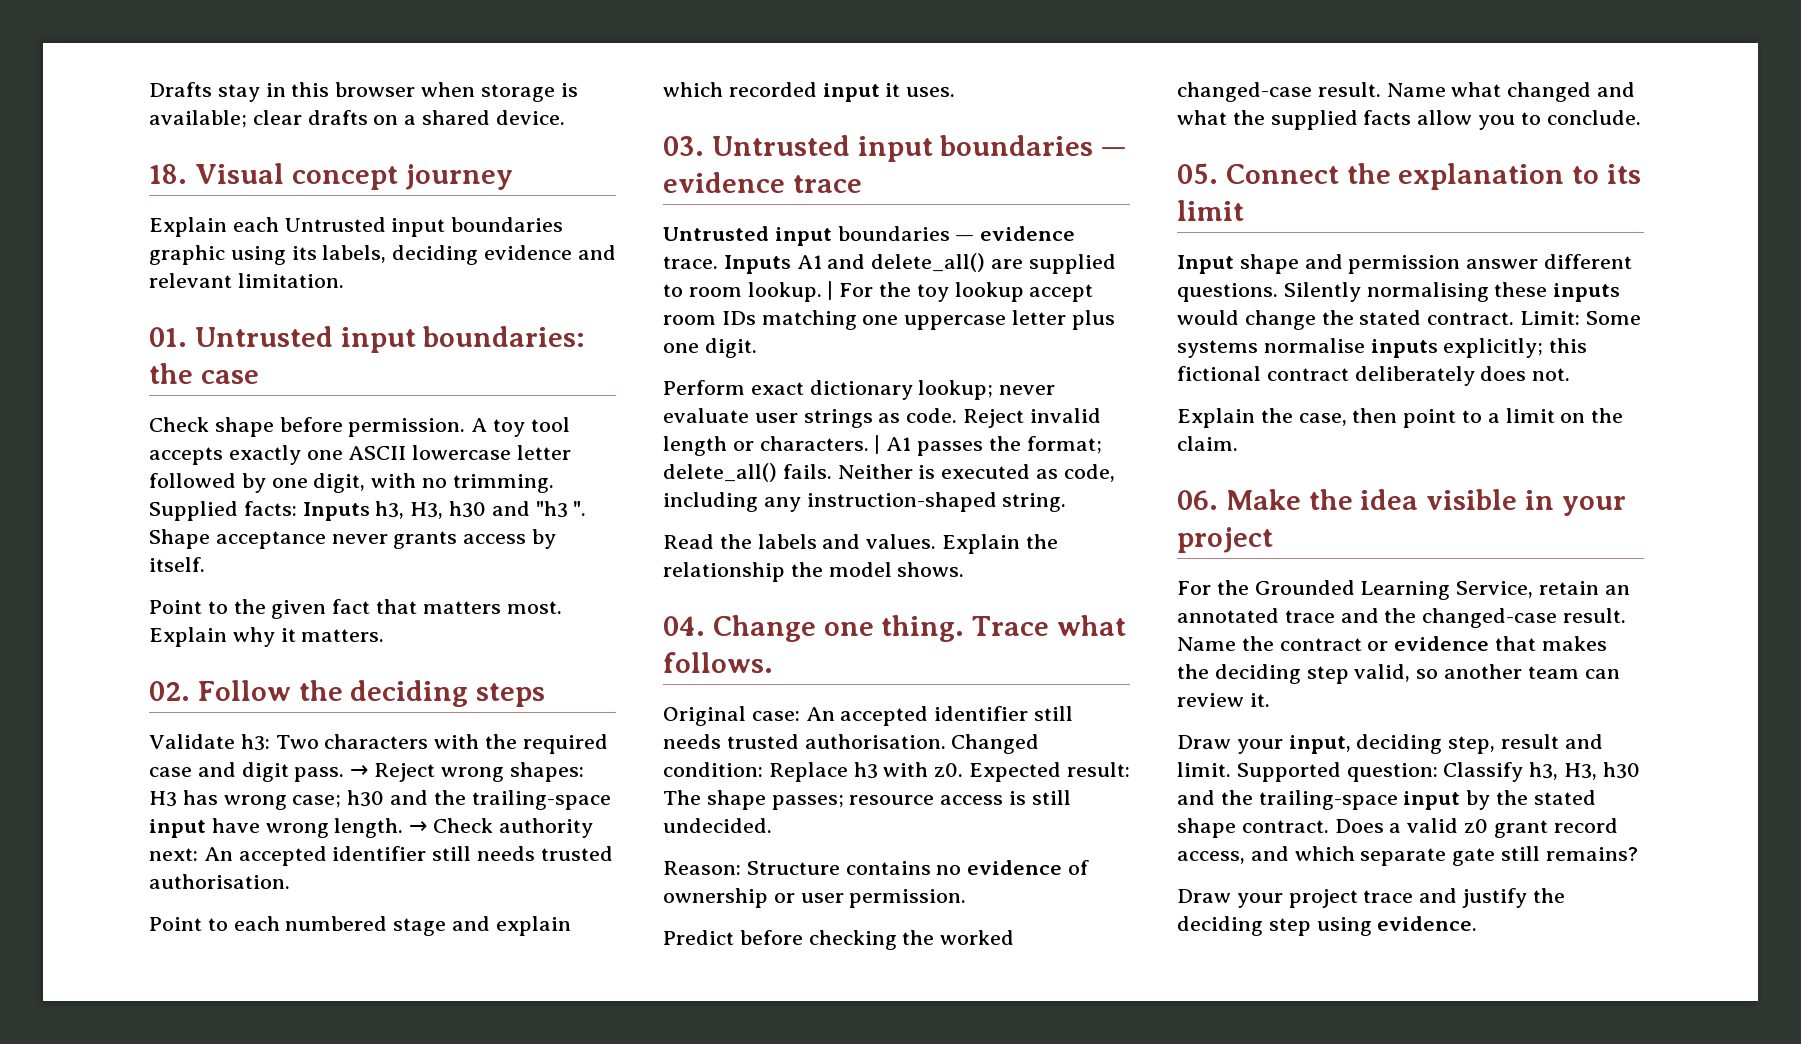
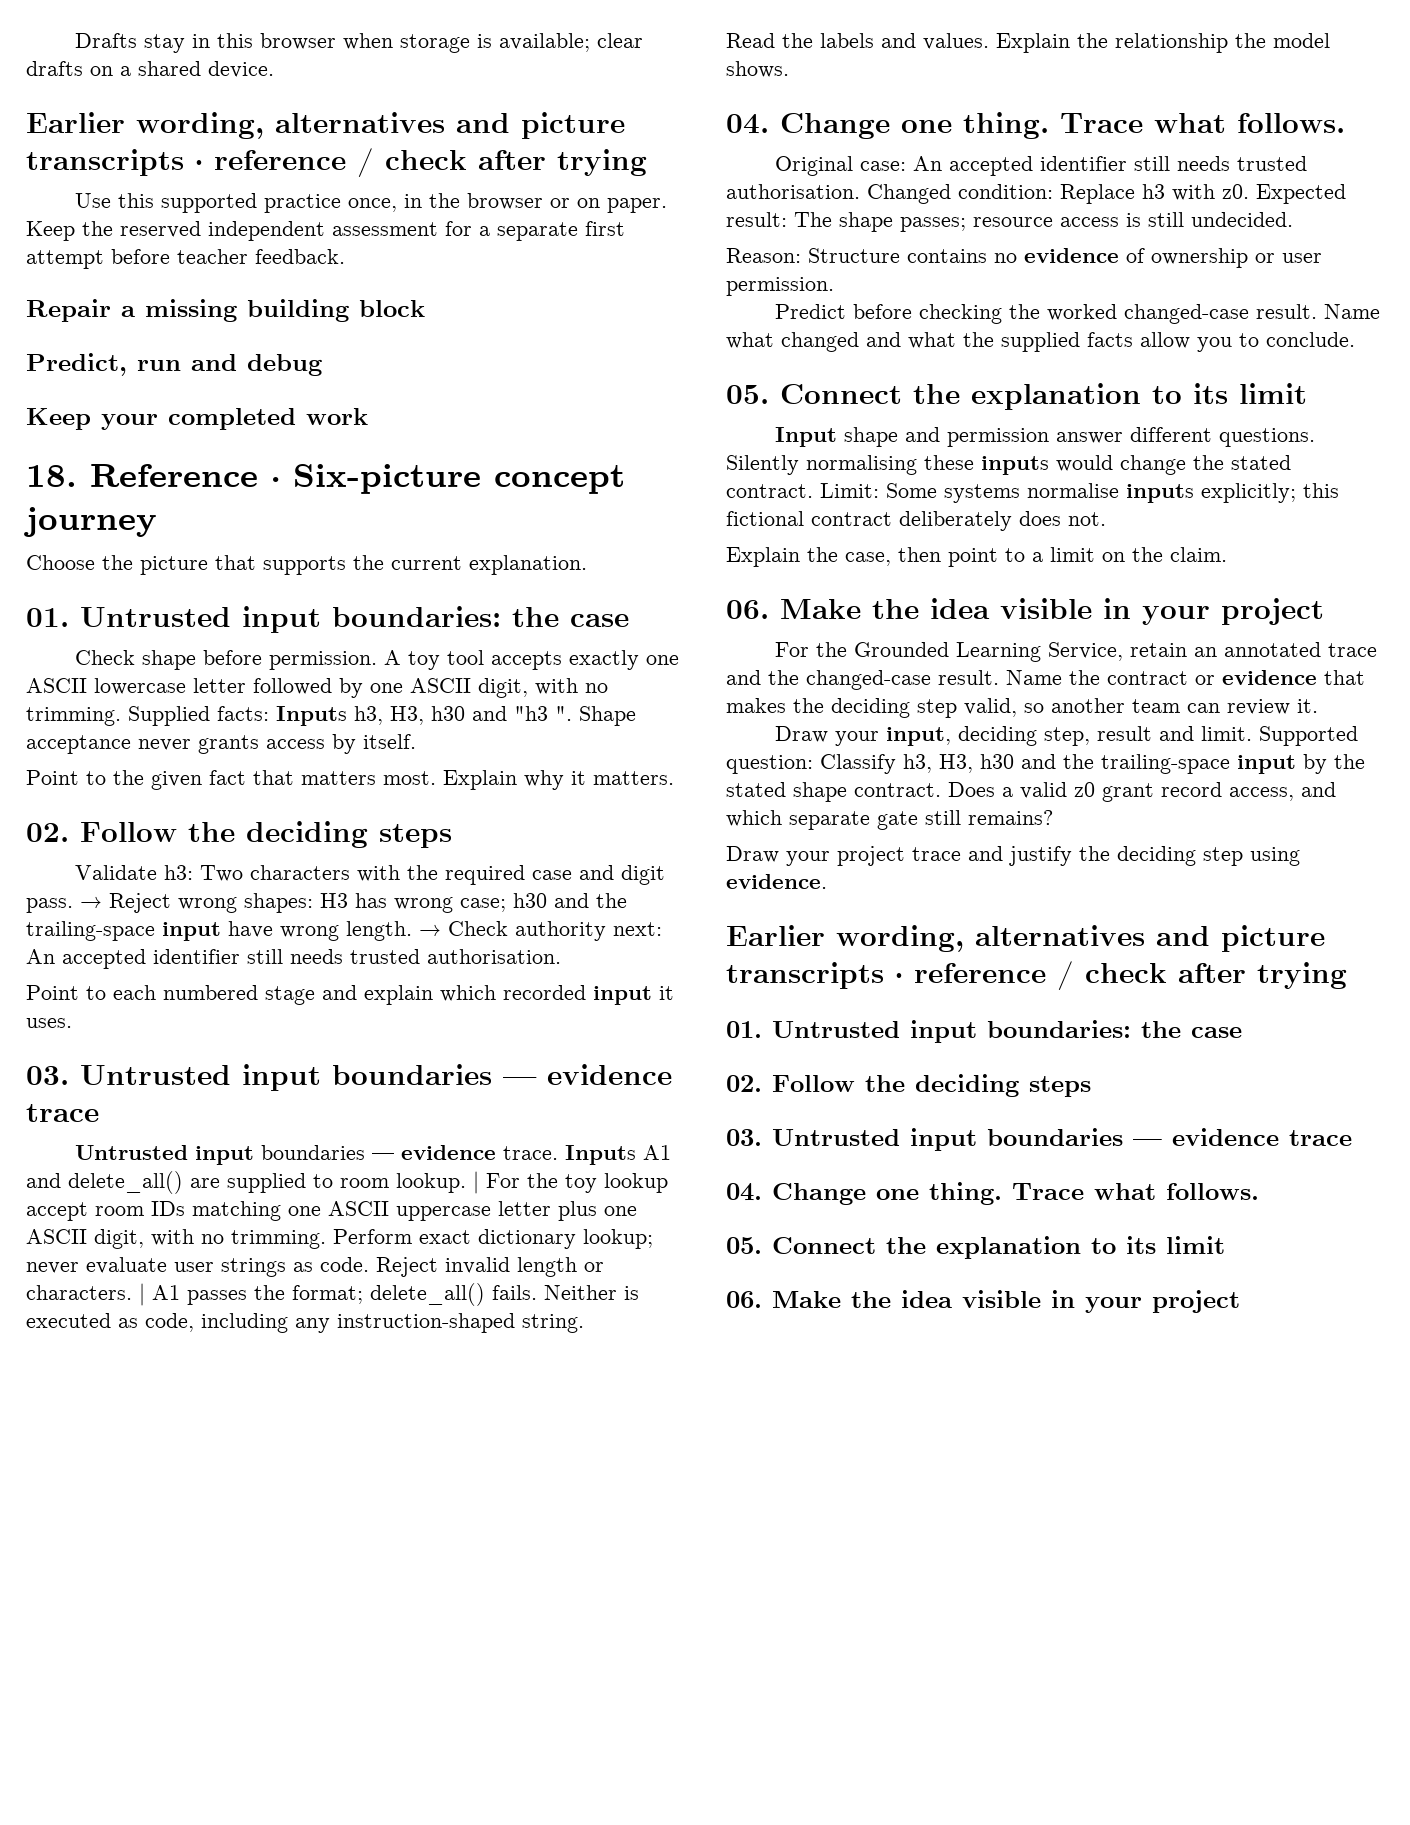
[149,163,514,190] [149,217,564,237] [149,245,616,265] [149,273,344,288] 18. Visual concept journey // Explain each Untrusted input boundaries graphic using its labels, deciding evidence and relevant limitation. -> [26,112,625,139] [26,148,647,178] [74,193,667,213] [26,221,625,241] [26,249,345,269] [26,299,425,322] [26,353,322,376] [26,408,368,430] [26,464,625,494] [24,507,157,537] [26,555,587,575] Earlier wording, alternatives and picture transcripts · reference / check after trying // Use this supported practice once, in the browser or on paper. Keep the reserved independent assessment for a separate first attempt before teacher feedback. // Repair a missing building block // Predict, run and debug // Keep your completed work // 18. Reference · Six-picture concept journey // Choose the picture that supports the current explanation.
(308, 483) none -> [410,678,471,693] ASCII
(899, 320) none -> [328,1201,389,1216] ASCII
[704,338,757,358] digit. // -> [26,1229,326,1249] ASCII digit, with no trimming.
(1478, 923) none -> [726,925,1325,952] [726,961,1347,991] [726,1020,1242,1043] [726,1074,1091,1097] [726,1128,1352,1151] [726,1182,1259,1205] [726,1236,1225,1259] [726,1290,1240,1313] // Earlier wording, alternatives and picture transcripts · reference / check after trying // 01. Untrusted input boundaries: the case // 02. Follow the deciding steps // 03. Untrusted input boundaries — evidence trace // 04. Change one thing. Trace what follows. // 05. Connect the explanation to its limit // 06. Make the idea visible in your project

